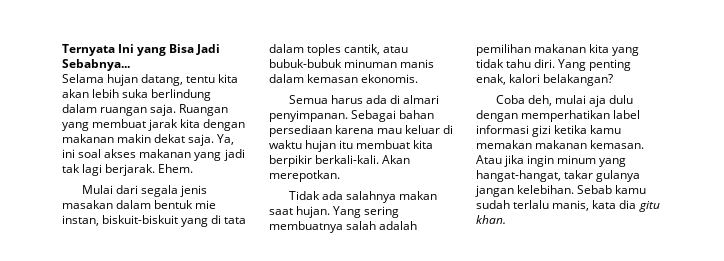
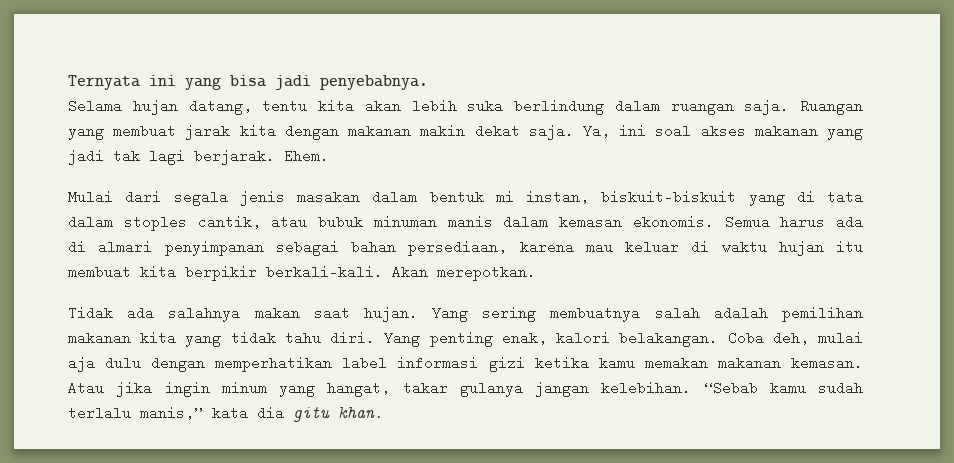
[118,44,221,56] [62,59,130,71] Ini yang Bisa Jadi Sebabnya... -> [149,75,428,90] ini yang bisa jadi penyebabnya.
[195,200,217,209] mie -> [495,191,514,202] mi
[307,44,342,56] toples -> [123,215,187,231] stoples
[269,59,342,68] bubuk-bubuk -> [318,215,363,229] bubuk
(419, 78) // -> (714, 222) none
[269,110,435,122] [269,125,332,137] penyimpanan. Sebagai bahan persediaan -> [164,240,508,256] penyimpanan sebagai bahan persediaan,
[543,74,614,86] belakangan? // -> [619,331,719,347] belakangan.
[476,170,561,182] hangat-hangat, -> [327,381,391,397] hangat,
[577,185,613,194] Sebab -> [703,381,758,395] “Sebab
[552,200,590,211] manis, -> [140,406,203,420] manis,”

